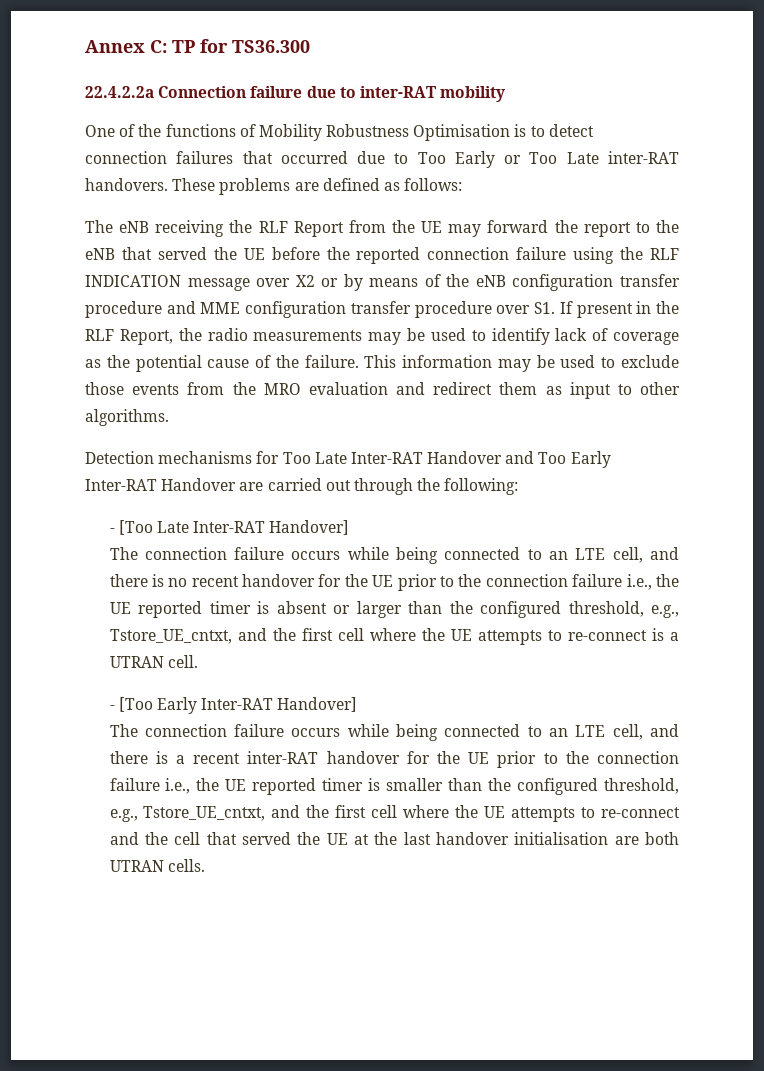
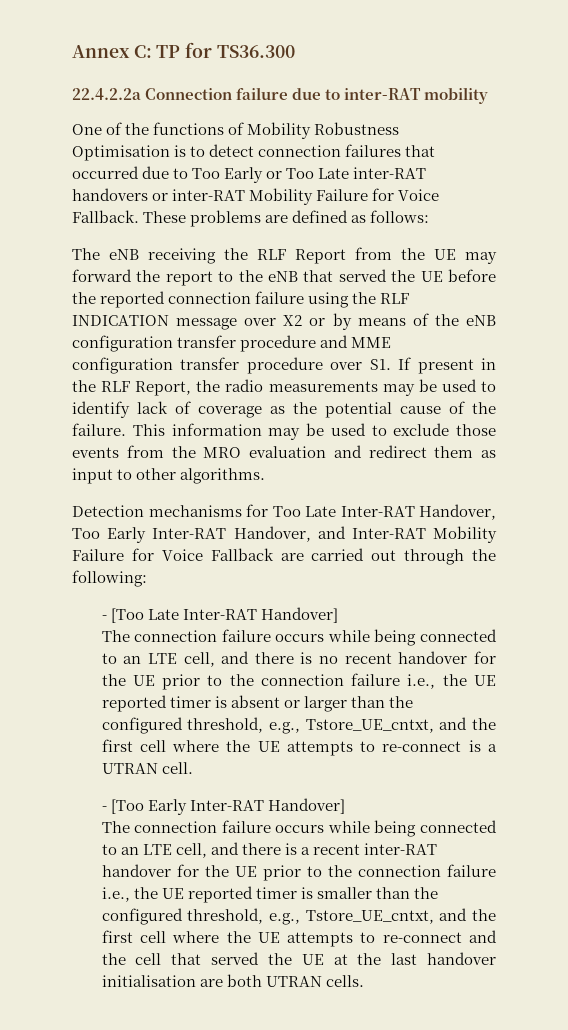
[85,178,168,191] handovers. -> [72,188,440,205] [72,210,139,223] handovers or inter-RAT Mobility Failure for Voice Fallback.
[427,451,535,464] Handover and -> [419,504,496,520] Handover,
[161,478,237,491] Handover -> [233,526,497,543] [72,548,274,561] Handover, and Inter-RAT Mobility Failure for Voice Fallback

